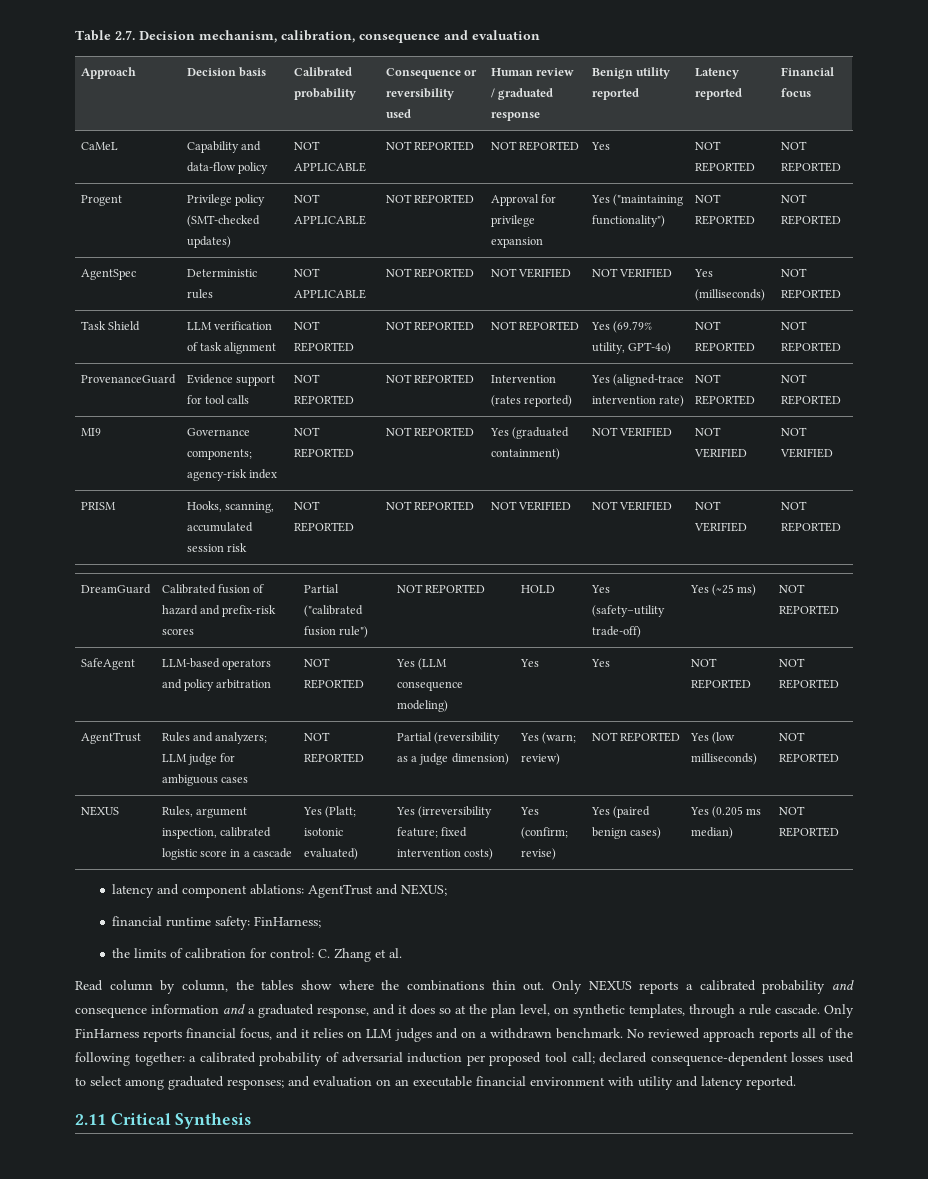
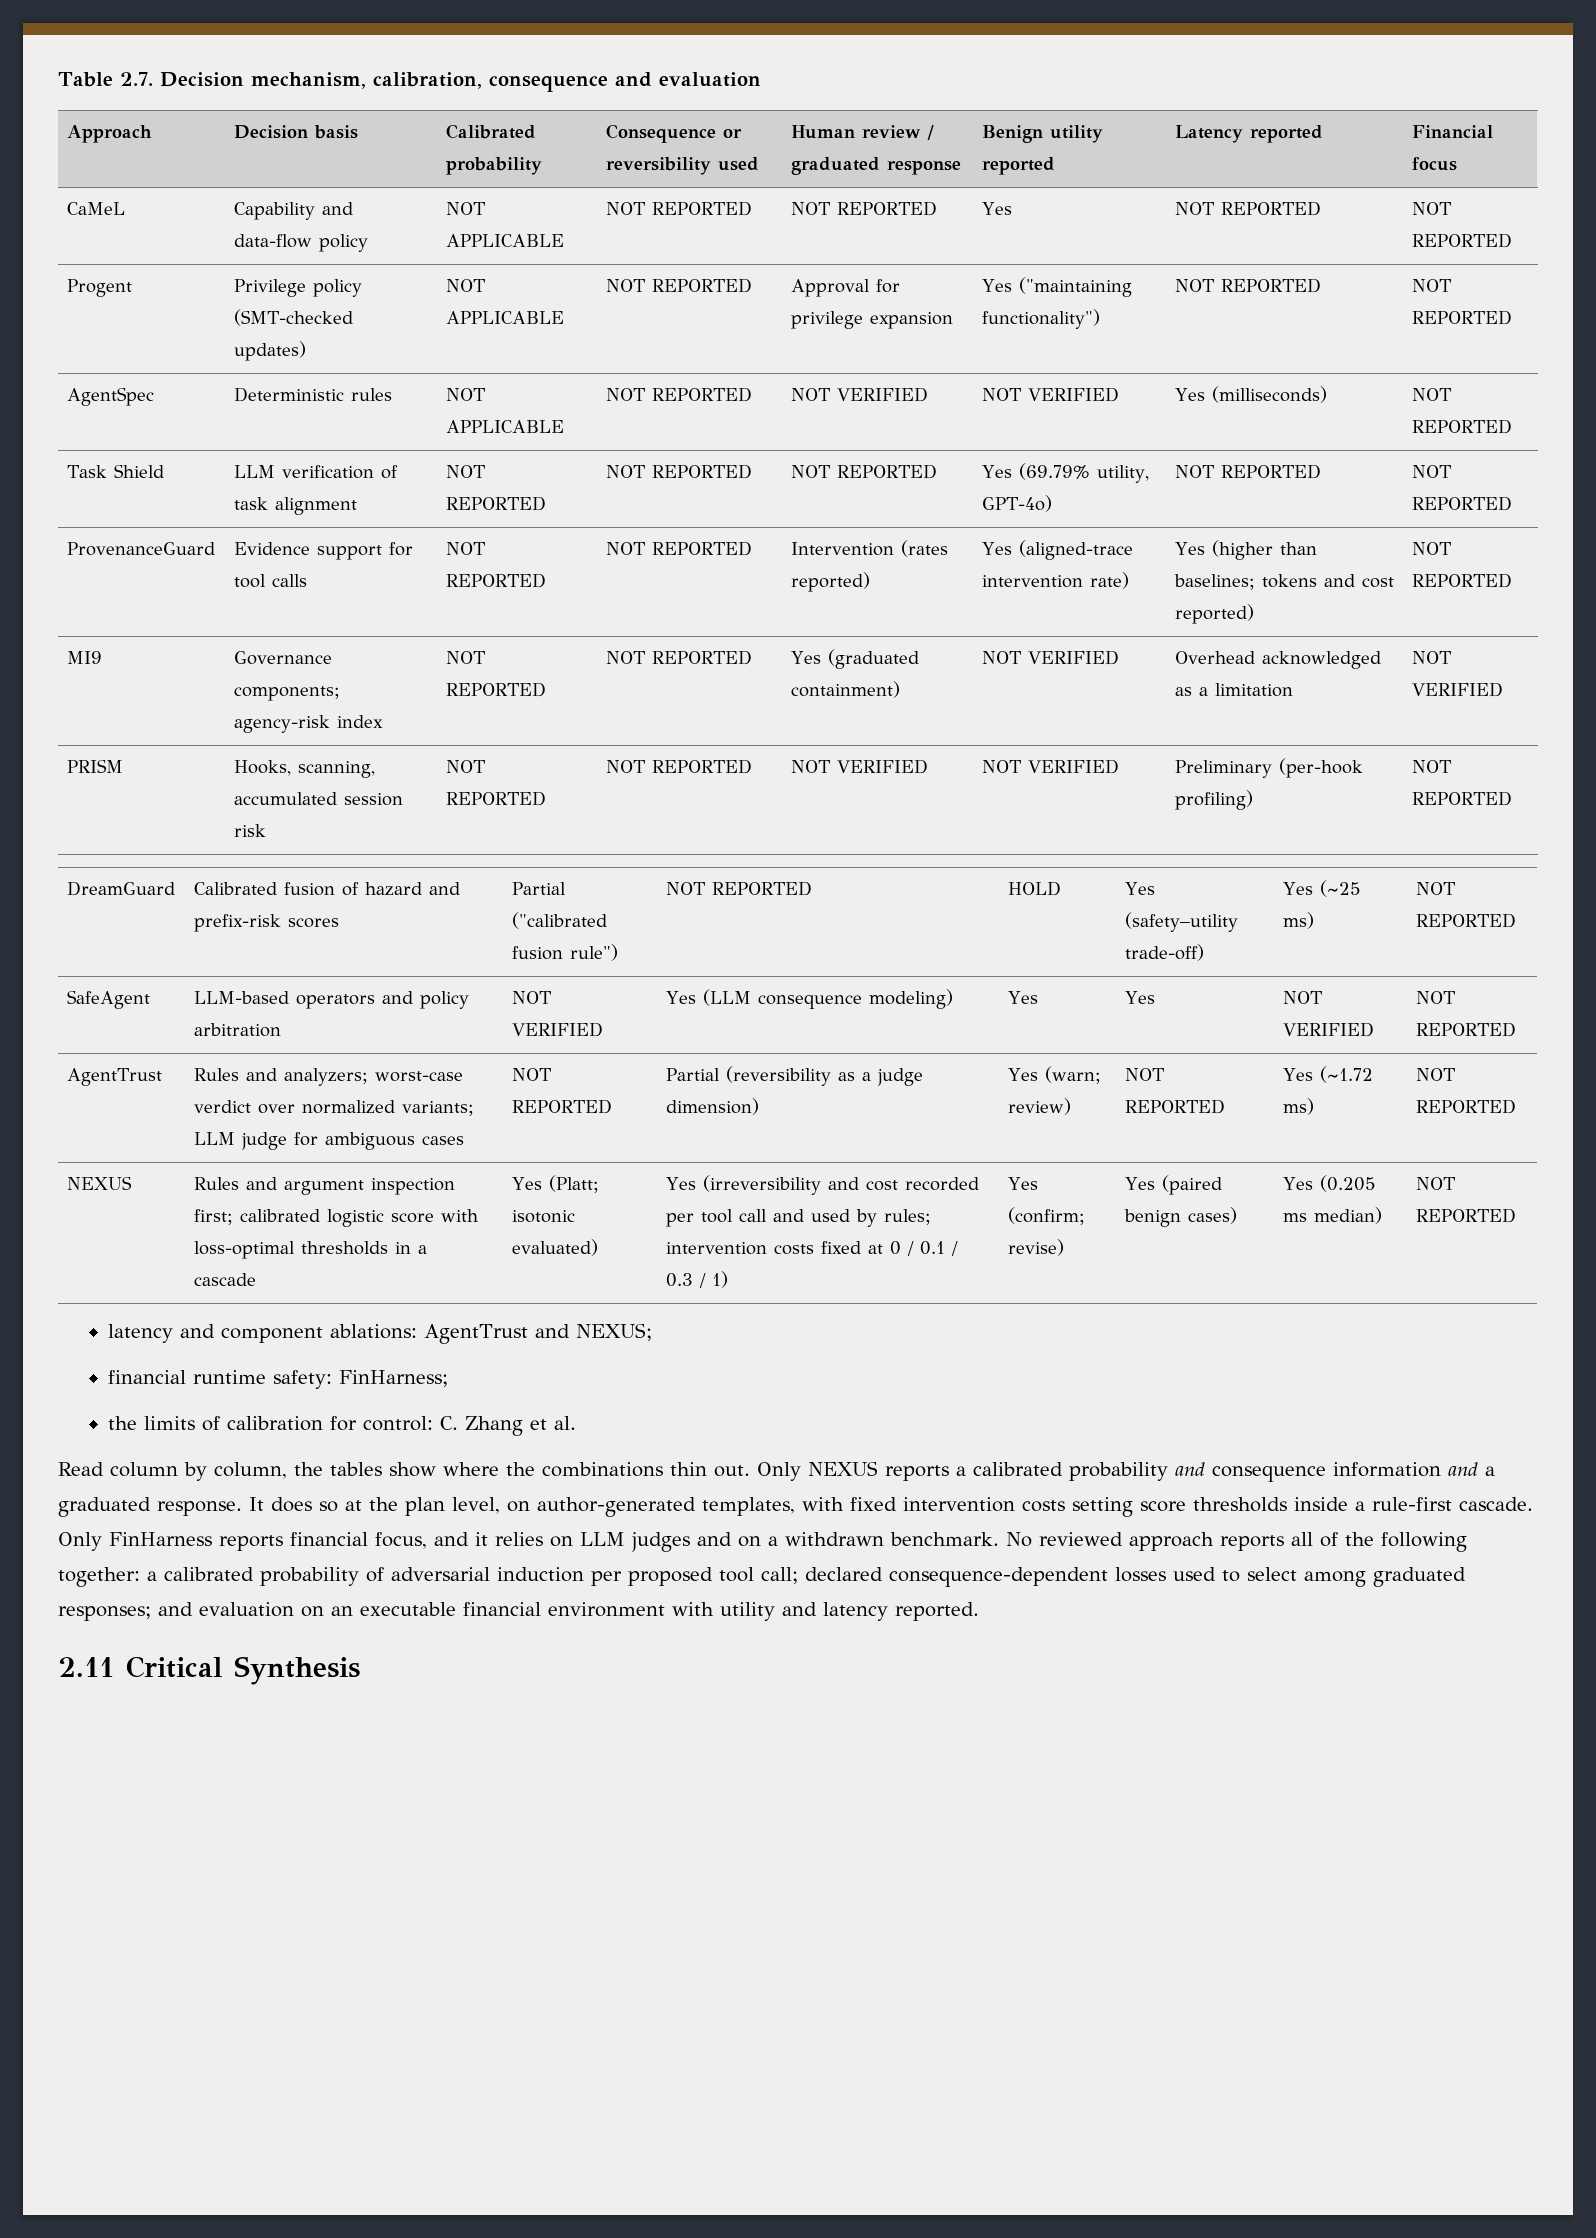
[694,374,721,383] [694,395,755,405] NOT REPORTED -> [1175,540,1318,560] [1174,574,1395,590] [1175,604,1255,624] Yes (higher than baselines; tokens and cost reported)
[694,427,721,436] [693,448,747,458] NOT VERIFIED -> [1175,651,1382,669] [1175,683,1294,697] Overhead acknowledged as a limitation
[694,501,721,510] [693,522,747,532] NOT VERIFIED -> [1175,758,1364,778] [1175,790,1254,810] Preliminary (per-hook profiling)
[303,679,364,689] REPORTED -> [512,1022,604,1037] VERIFIED
[690,679,751,689] REPORTED -> [1283,1022,1375,1037] VERIFIED
(268, 738) none -> [375,1071,464,1082] [194,1100,475,1116] worst-case verdict over normalized variants;
[712,732,736,744] [690,753,757,765] (low milliseconds) -> [1320,1066,1374,1083] [1283,1098,1315,1115] (~1.72 ms)
[161,806,248,818] [161,827,272,839] [161,848,228,860] Rules, argument inspection, calibrated logistic score -> [194,1177,456,1195] [194,1209,479,1227] [194,1241,389,1259] Rules and argument inspection first; calibrated logistic score with loss-optimal thresholds
[396,827,468,838] [396,848,494,860] feature; fixed intervention costs) -> [828,1177,980,1191] [666,1209,932,1227] [666,1241,959,1256] [666,1271,729,1288] and cost recorded per tool call and used by rules; intervention costs fixed at 0 / 0.1 / 0.3 / 1)
[317,1004,407,1018] response, and it -> [157,1497,264,1516] response. It
[573,1004,771,1018] synthetic templates, through a rule -> [537,1497,1452,1517] author-generated templates, with fixed intervention costs setting score thresholds inside a rule-first

